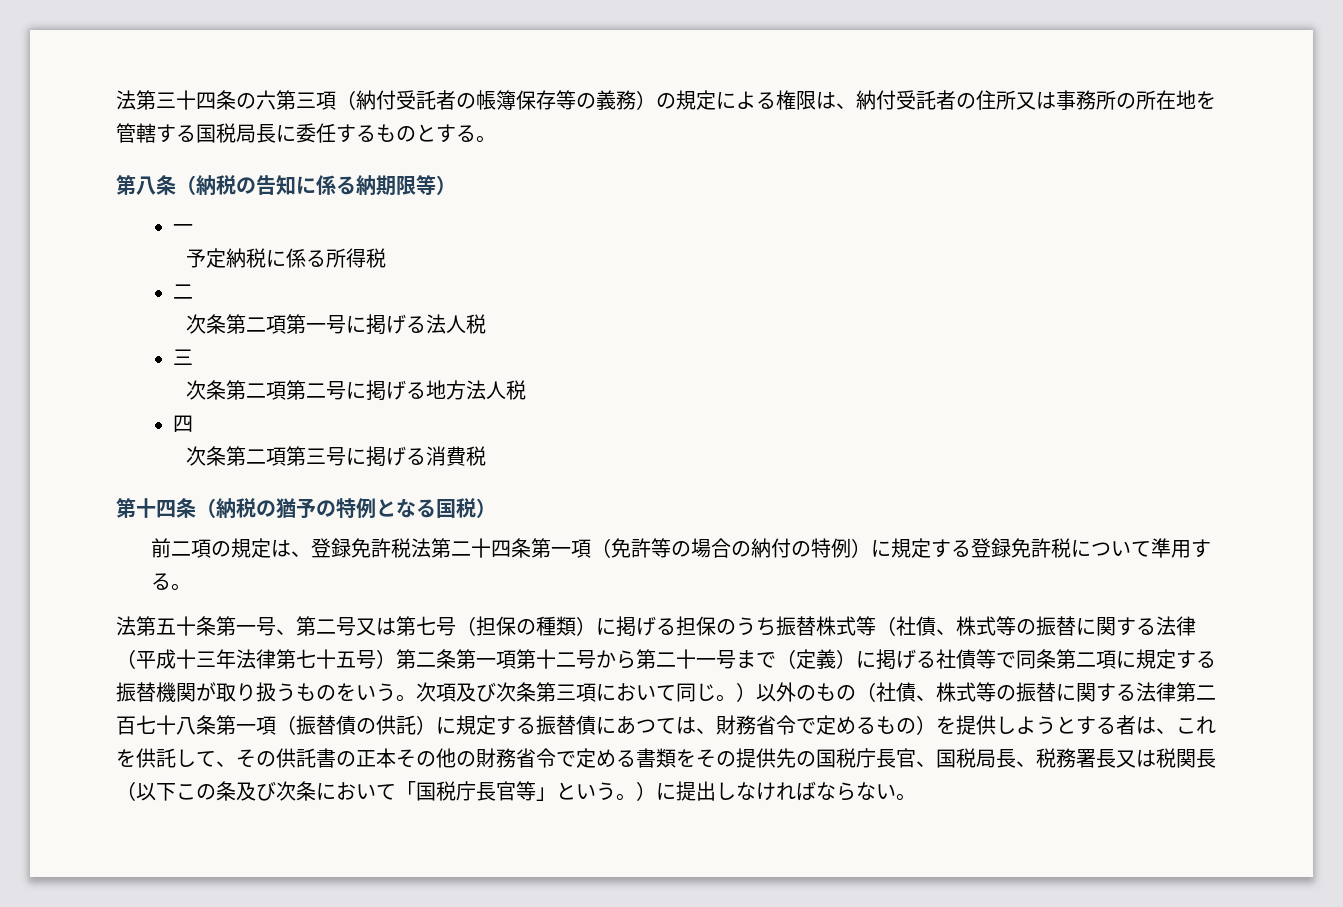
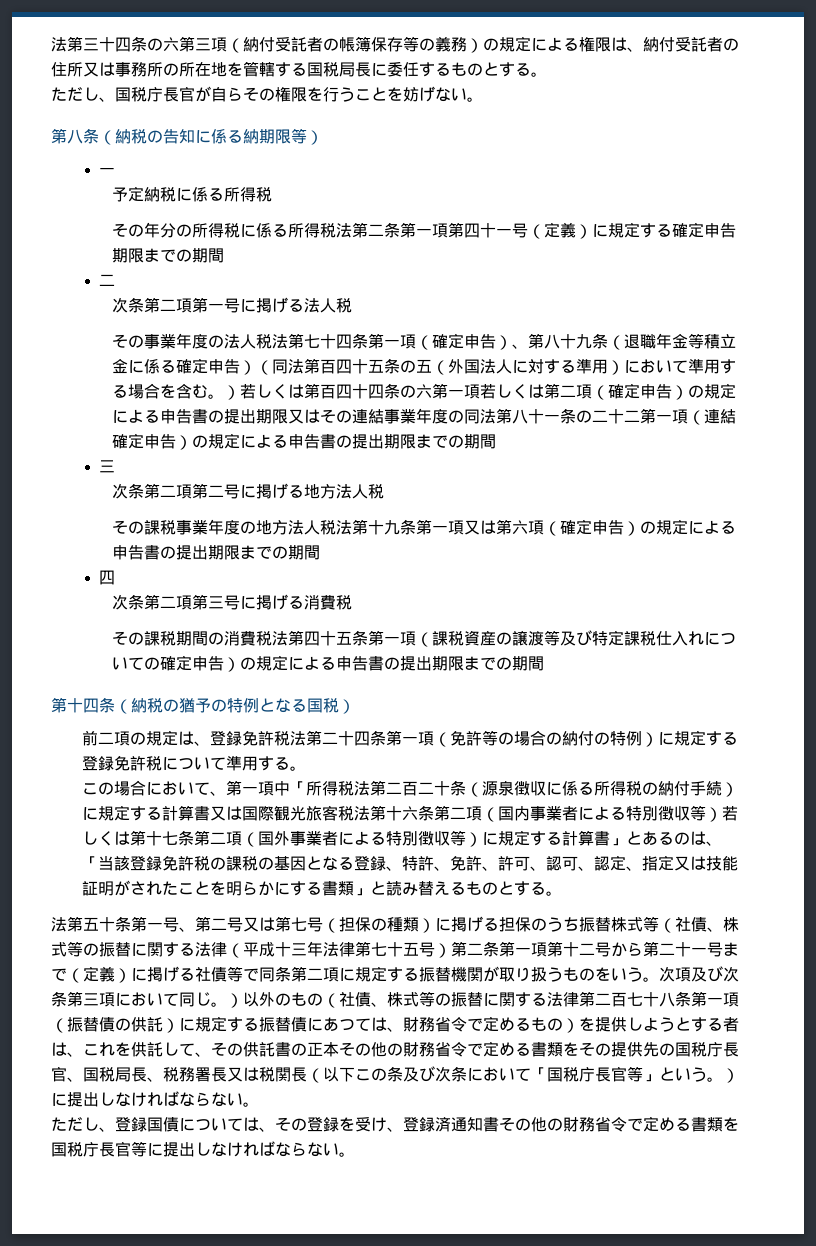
(496, 139) none -> [51,86,483,102] // ただし、国税庁長官が自らその権限を行うことを妨げない。
(386, 258) none -> [112,222,737,239] [112,248,225,263] // その年分の所得税に係る所得税法第二条第一項第四十一号（定義）に規定する確定申告期限までの期間
(486, 324) none -> [112,333,737,350] [112,358,737,375] [112,383,737,400] [112,408,737,425] [112,433,497,450] // その事業年度の法人税法第七十四条第一項（確定申告）、第八十九条（退職年金等積立金に係る確定申告）（同法第百四十五条の五（外国法人に対する準用）において準用する場合を含む。）若しくは第百四十四条の六第一項若しくは第二項（確定申告）の規定による申告書の提出期限又はその連結事業年度の同法第八十一条の二十二第一項（連結確定申告）の規定による申告書の提出期限までの期間
(526, 390) none -> [112,519,737,536] [112,545,321,560] // その課税事業年度の地方法人税法第十九条第一項又は第六項（確定申告）の規定による申告書の提出期限までの期間
(486, 456) none -> [112,630,737,647] [112,655,545,672] // その課税期間の消費税法第四十五条第一項（課税資産の譲渡等及び特定課税仕入れについての確定申告）の規定による申告書の提出期限までの期間
(191, 587) none -> [81,780,738,797] [81,805,738,822] [81,830,722,847] [81,855,738,871] [81,880,562,896] // この場合において、第一項中「所得税法第二百二十条（源泉徴収に係る所得税の納付手続）に規定する計算書又は国際観光旅客税法第十六条第二項（国内事業者による特別徴収等）若しくは第十七条第二項（国外事業者による特別徴収等）に規定する計算書」とあるのは、「当該登録免許税の課税の基因となる登録、特許、免許、許可、認可、認定、指定又は技能証明がされたことを明らかにする書類」と読み替えるものとする。
(916, 797) none -> [51,1116,739,1132] [51,1141,355,1157] // ただし、登録国債については、その登録を受け、登録済通知書その他の財務省令で定める書類を国税庁長官等に提出しなければならない。

